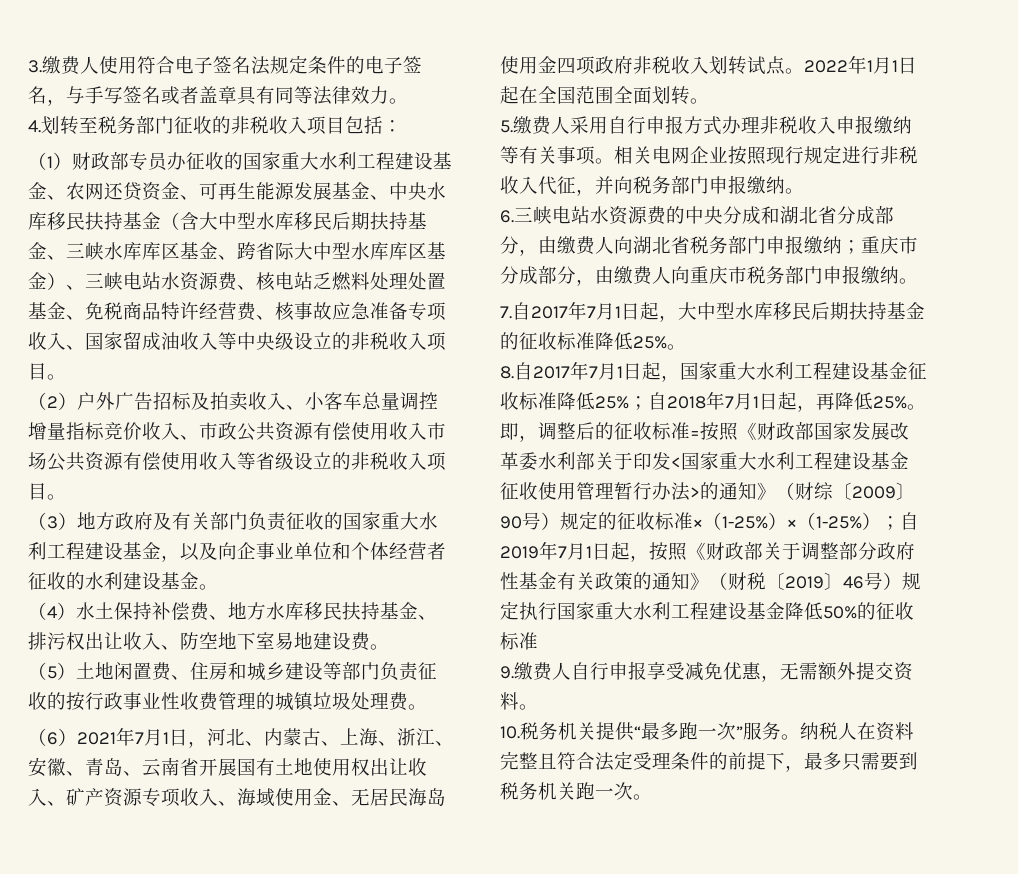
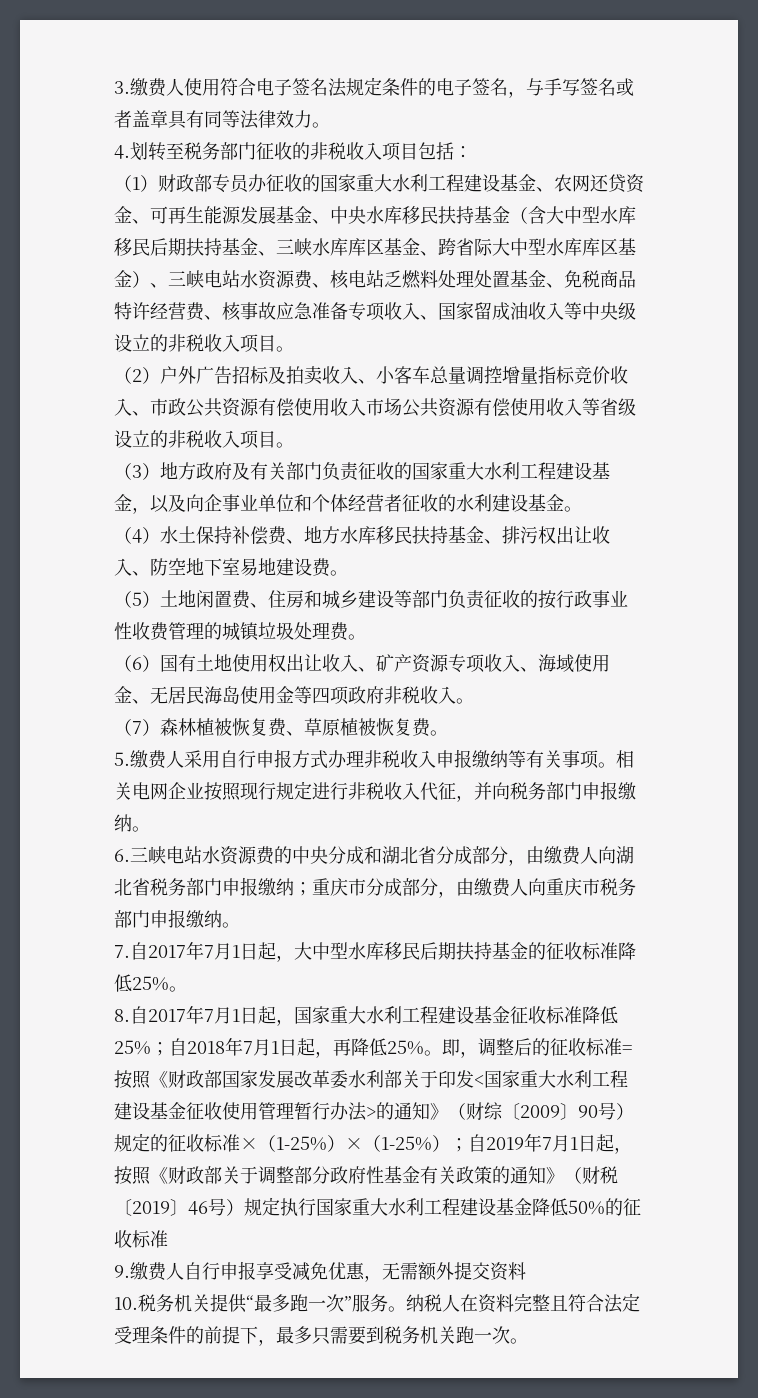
[77,727,454,748] [28,757,237,777] 2021年7月1日，河北、内蒙古、上海、浙江、安徽、青岛、云南省开展 -> (160, 663) none
(557, 64) none -> [294,686,312,704] 等
[709,55,917,75] [500,86,690,105] 划转试点。2022年1月1日起在全国范围全面划转 -> [456,698,474,704] [114,718,431,737] 。 // （7）森林植被恢复费、草原植被恢复费
[519,704,538,710] 。 -> (526, 1271) none

